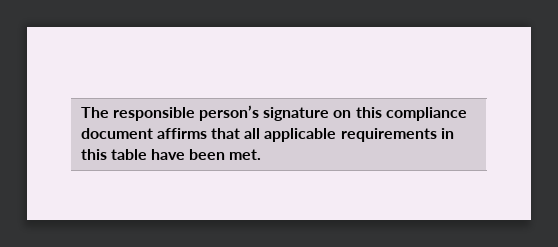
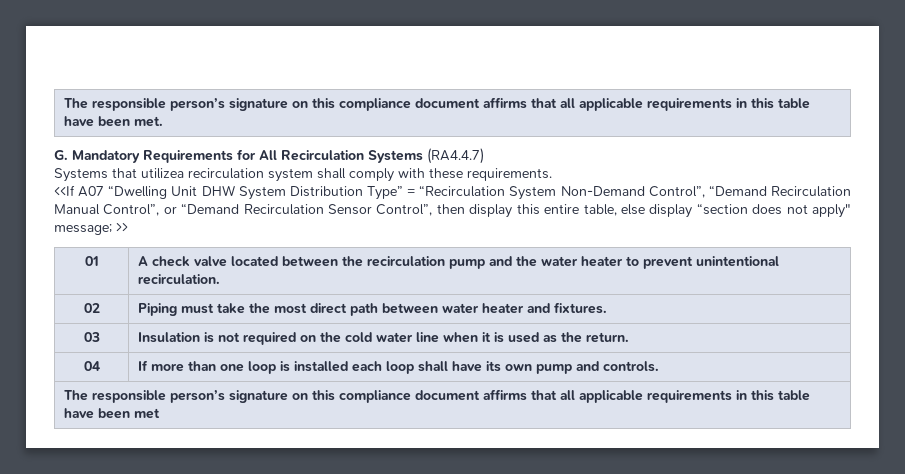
(262, 154) none -> [54,148,484,164] [54,168,552,182] [54,185,851,200] [54,203,851,218] [54,222,128,235] [84,256,99,266] [138,256,780,269] [138,274,221,285] [83,303,100,313] [138,302,608,316] [83,332,100,342] [138,332,630,345] [83,361,100,371] [138,360,660,374] [64,389,811,403] [64,408,161,419] // G. Mandatory Requirements for All Recirculation Systems (RA4.4.7) // Systems that utilizea recirculation system shall comply with these requirements. // <<If A07 “Dwelling Unit DHW System Distribution Type” = “Recirculation System Non-Demand Control”, “Demand Recirculation Manual Control”, or “Demand Recirculation Sensor Control”, then display this entire table, else display “section does not apply" message; >> // 01 | A check valve located between the recirculation pump and the water heater to prevent unintentional recirculation. // 02 | Piping must take the most direct path between water heater and fixtures. // 03 | Insulation is not required on the cold water line when it is used as the return. // 04 | If more than one loop is installed each loop shall have its own pump and controls. // The responsible person’s signature on this compliance document affirms that all applicable requirements in this table have been met

